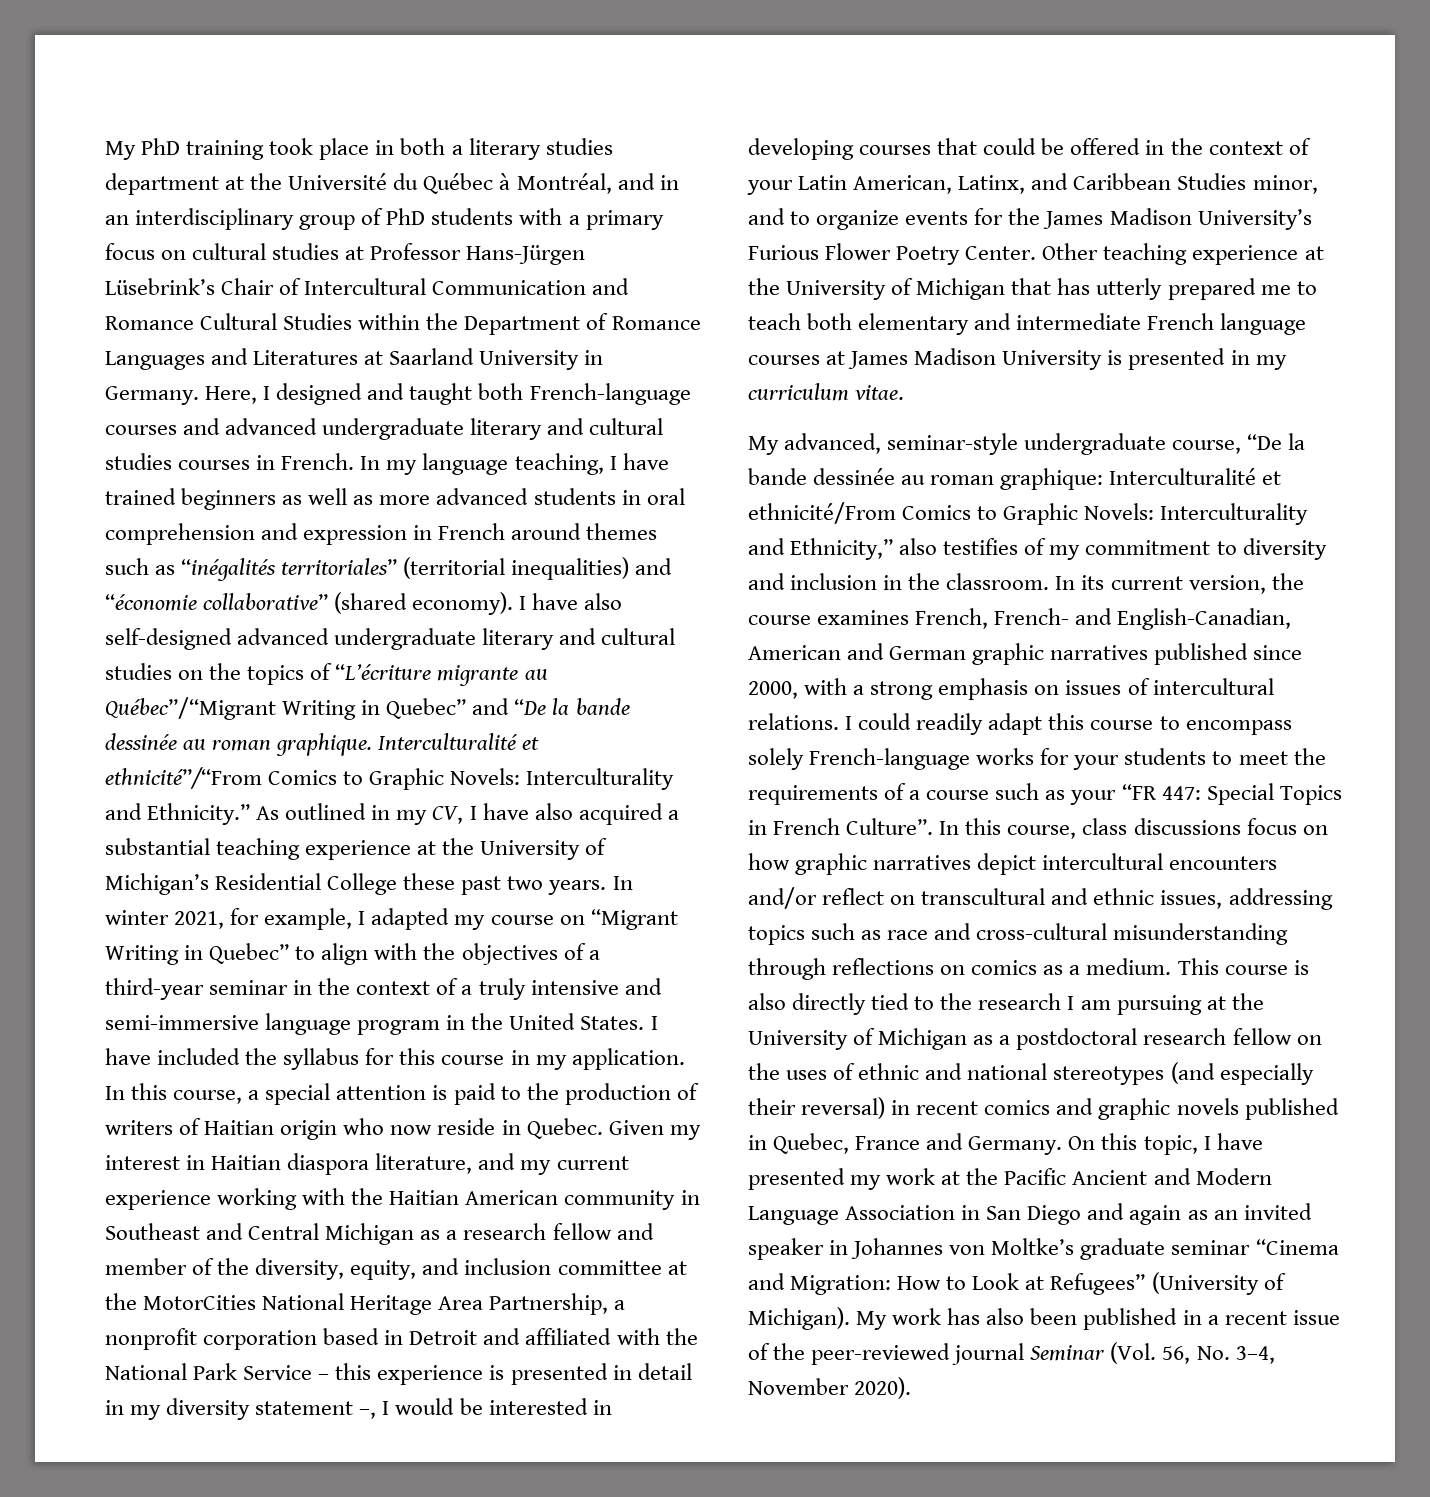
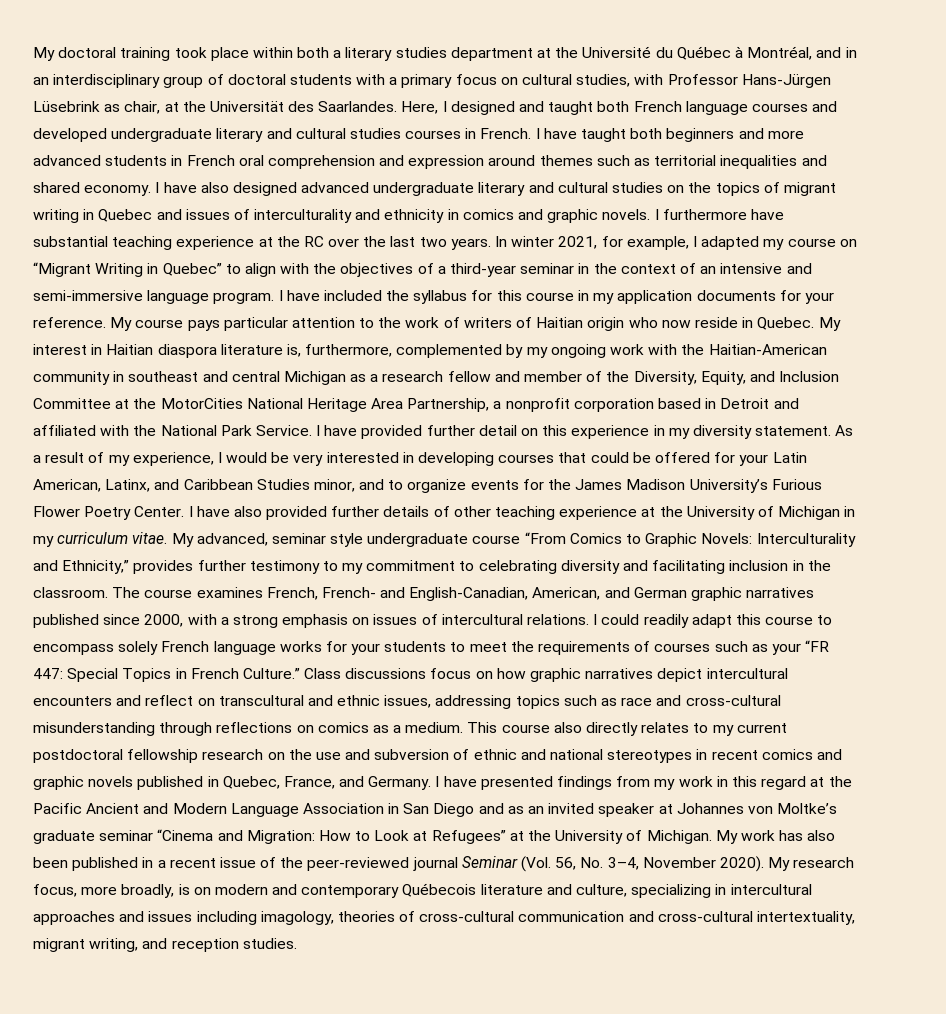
[105,138,181,160] My PhD -> [33,47,117,61] My doctoral
[375,140,395,155] in -> [252,47,293,58] within
[386,208,426,225] PhD -> [227,74,286,85] doctoral
[272,243,586,265] [105,278,630,295] [105,313,701,335] [105,348,604,370] [105,386,199,405] studies at Professor Hans-Jürgen Lüsebrink’s Chair of Intercultural Communication and Romance Cultural Studies within the Department of Romance Languages and Literatures at Saarland University in Germany. -> [576,74,831,88] [33,101,398,114] studies, with Professor Hans-Jürgen Lüsebrink as chair, at the Universität des Saarlandes.
[529,383,691,405] French-language -> [633,101,748,115] French language
[225,418,318,435] advanced -> [33,128,107,142] developed
[360,453,669,475] [105,488,374,510] In my language teaching, I have trained beginners as well as -> [535,128,764,142] I have taught both beginners and
(641, 497) none -> [186,155,235,166] French
[413,523,506,540] in French -> (485, 162) none
[181,557,673,581] [105,592,623,615] [105,628,232,650] “inégalités territoriales” (territorial inequalities) and “économie collaborative” (shared economy). I have also self-designed -> [654,155,827,169] [33,182,297,196] territorial inequalities and shared economy. I have also designed
[335,664,548,686] [105,697,630,720] [105,733,540,756] [105,767,675,790] [105,803,679,825] “L’écriture migrante au Québec”/“Migrant Writing in Quebec” and “De la bande dessinée au roman graphique. Interculturalité et ethnicité”/“From Comics to Graphic Novels: Interculturality and Ethnicity.” As outlined in my CV, I have also acquired a -> [783,182,836,196] [33,209,784,223] migrant writing in Quebec and issues of interculturality and ethnicity in comics and graphic novels. I furthermore have
[480,838,608,860] [105,873,502,895] University of Michigan’s Residential College these past -> [303,236,416,247] RC over the last
[461,978,526,1000] a truly -> [700,266,717,274] an
[357,1013,645,1035] program in the United States. -> [213,292,275,304] program.
[571,1048,685,1070] [105,1083,671,1105] application. In this course, a special attention is paid to the production -> [617,290,834,304] [33,317,440,331] application documents for your reference. My course pays particular attention to the work
[608,1120,701,1140] Given my -> [818,317,841,331] My
[375,1153,629,1175] [105,1188,700,1210] [105,1223,320,1240] literature, and my current experience working with the Haitian American community in Southeast and Central -> [220,344,827,358] [33,371,280,385] literature is, furthermore, complemented by my ongoing work with the Haitian-American community in southeast and central
[255,1258,662,1280] diversity, equity, and inclusion committee -> [633,371,840,385] [33,398,111,409] Diversity, Equity, and Inclusion Committee
[243,1363,692,1385] [105,1398,377,1420] Service – this experience is presented in detail in my diversity statement –, -> [255,425,854,439] [33,452,214,466] Service. I have provided further detail on this experience in my diversity statement. As a result of my experience,
(483, 1406) none -> [293,454,324,466] very
[1145,138,1311,155] in the context of -> [714,452,736,463] for
[1042,243,1099,260] Other -> [188,506,491,520] I have also provided further details of other
[1011,278,1317,300] [748,313,1307,335] [748,348,1226,370] that has utterly prepared me to teach both elementary and intermediate French language courses at James Madison University is presented -> (841, 513) none
(905, 392) // -> (168, 538) none
[887,433,1306,455] [748,468,1282,490] [748,502,896,524] seminar-style undergraduate course, “De la bande dessinée au roman graphique: Interculturalité et ethnicité/From -> [271,532,566,547] seminar style undergraduate course “From
[899,538,1047,555] also testifies of -> [133,560,338,574] provides further testimony to
(1237, 548) none -> [478,560,557,574] celebrating
(785, 581) none -> [652,560,726,574] facilitating
[1055,573,1304,594] In its current version, the -> [112,587,141,598] The
[748,645,841,660] American -> [532,587,601,600] American,
[809,748,971,770] French-language -> [161,641,276,655] French language
[909,790,990,800] a course -> [654,643,711,652] courses
[846,818,1128,839] Culture”. In this course, class -> [242,668,342,679] Culture.” Class
[748,887,817,909] and/or -> [116,695,142,706] and
[1293,960,1309,975] is -> (550, 728) none
[871,993,1264,1015] [748,1028,1322,1050] [748,1063,828,1080] tied to the research I am pursuing at the University of Michigan as a postdoctoral research fellow on the uses -> [641,722,787,736] [33,749,450,763] relates to my current postdoctoral fellowship research on the use and subversion
[1170,1062,1314,1085] [748,1097,886,1119] (and especially their reversal) -> (693, 756) none
[855,1136,921,1150] France -> [283,776,335,789] France,
[1068,1133,1263,1155] [748,1168,936,1190] On this topic, I have presented my work -> [435,776,807,790] I have presented findings from my work in this regard
[1129,1205,1182,1225] again -> (504, 808) none
[829,1240,849,1255] in -> [658,804,673,814] at
[1151,1272,1286,1295] [748,1307,850,1330] (University of Michigan). -> [509,830,712,844] at the University of Michigan.
(912, 1388) none -> [768,857,855,871] [33,883,812,898] [33,911,856,925] [33,938,297,952] My research focus, more broadly, is on modern and contemporary Québecois literature and culture, specializing in intercultural approaches and issues including imagology, theories of cross-cultural communication and cross-cultural intertextuality, migrant writing, and reception studies.

